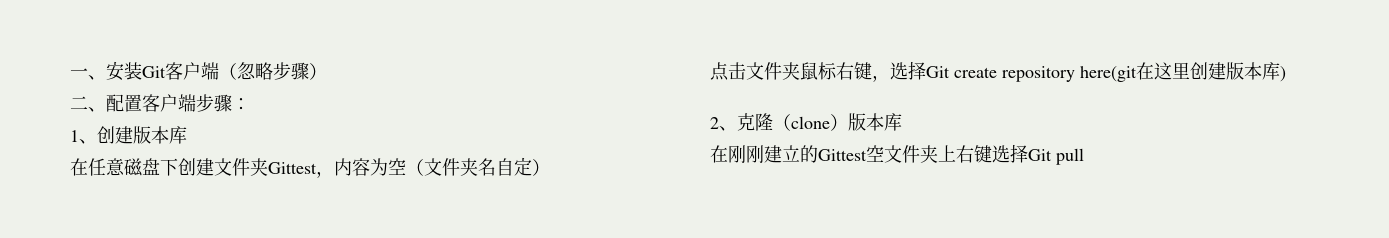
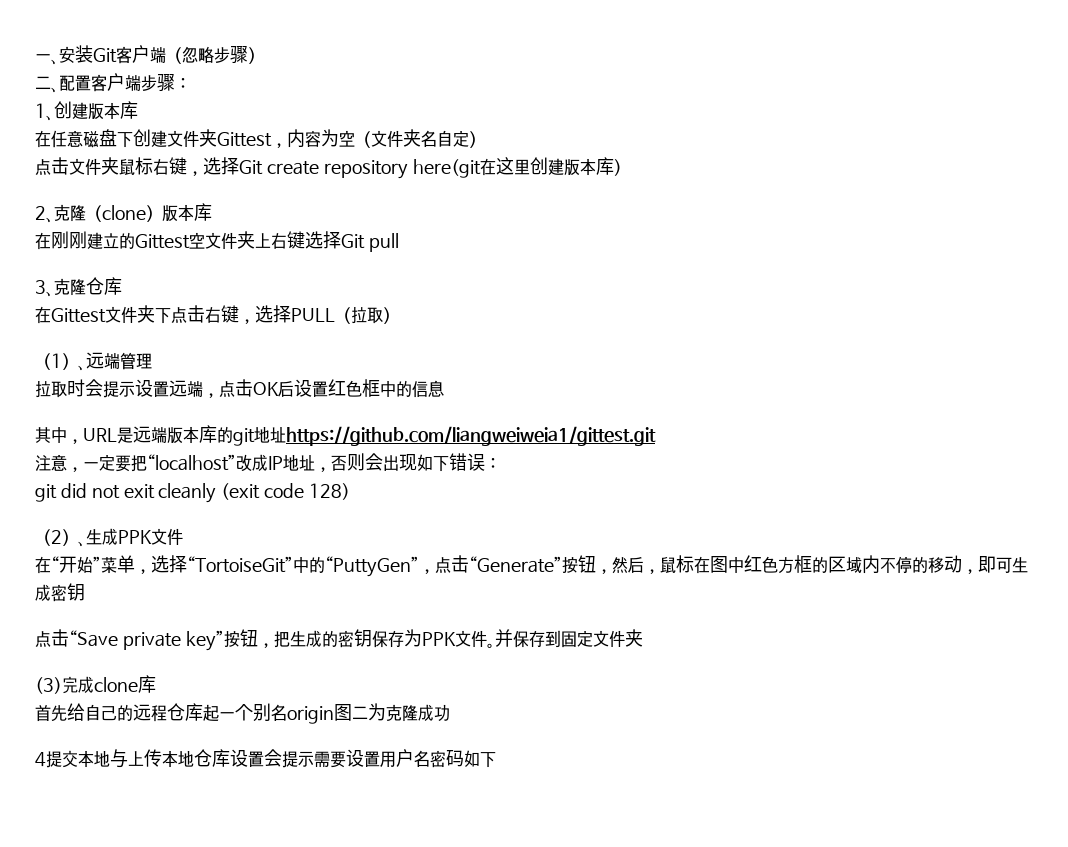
(1084, 156) none -> [35,277,122,297] [35,305,399,324] [35,352,152,371] [35,379,444,398] [35,425,656,446] [35,453,501,472] [35,483,351,503] [35,528,183,547] [35,555,1028,577] [35,583,85,602] [35,629,643,651] [35,675,156,694] [35,703,450,724] [35,749,496,768] // 3、克隆仓库 // 在Gittest文件夹下点击右键，选择PULL（拉取） // （1）、远端管理 // 拉取时会提示设置远端，点击OK后设置红色框中的信息 // 其中，URL是远端版本库的git地址https://github.com/liangweiweia1/gittest.git // 注意，一定要把“localhost”改成IP地址，否则会出现如下错误： // git did not exit cleanly (exit code 128) // （2）、生成PPK文件 // 在“开始”菜单，选择“TortoiseGit”中的“PuttyGen”，点击“Generate”按钮，然后，鼠标在图中红色方框的区域内不停的移动，即可生成密钥 // 点击“Save private key”按钮，把生成的密钥保存为PPK文件。并保存到固定文件夹 // (3)完成clone库 // 首先给自己的远程仓库起一个别名origin图二为克隆成功 // 4提交本地与上传本地仓库设置会提示需要设置用户名密码如下

